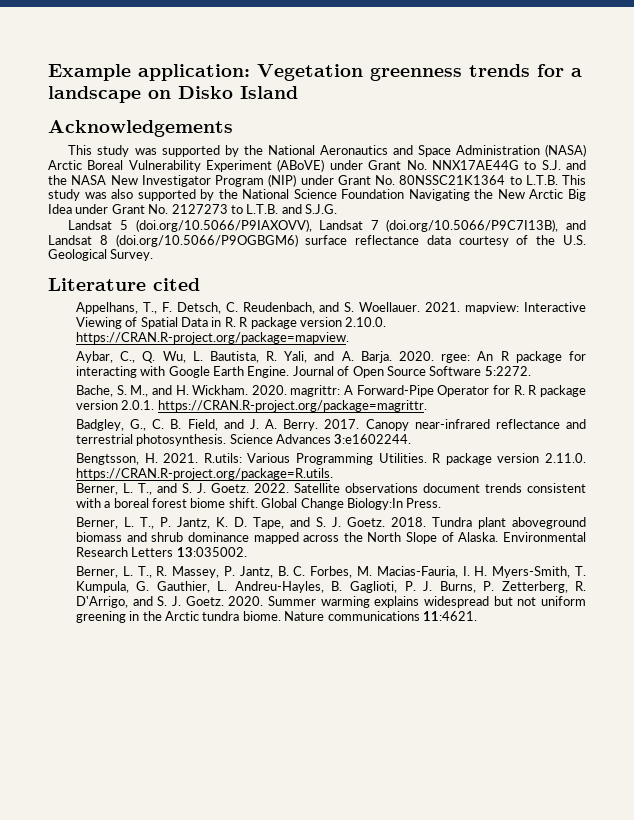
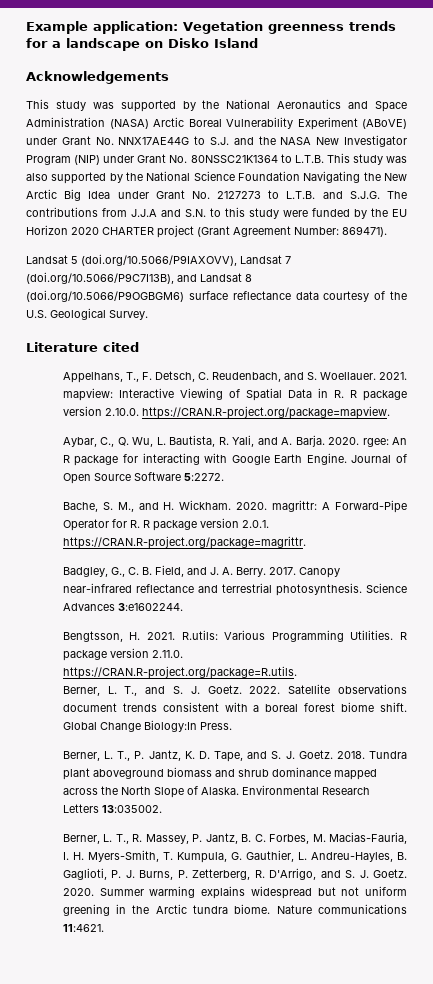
(337, 209) none -> [387,191,407,199] [26,207,407,219] [26,225,387,238] The contributions from J.J.A and S.N. to this study were funded by the EU Horizon 2020 CHARTER project (Grant Agreement Number: 869471).

